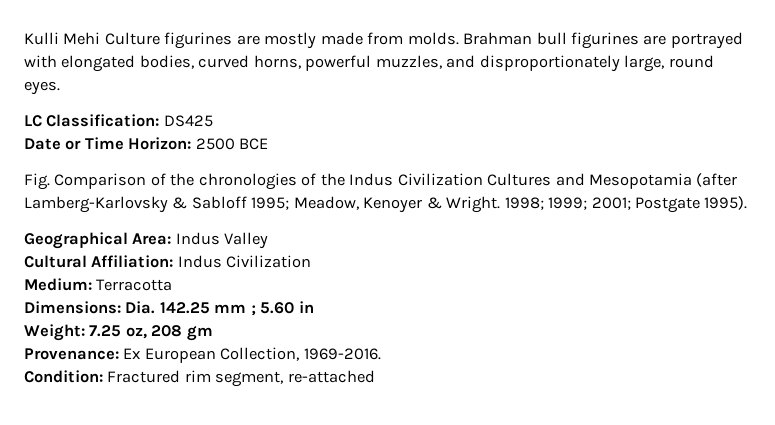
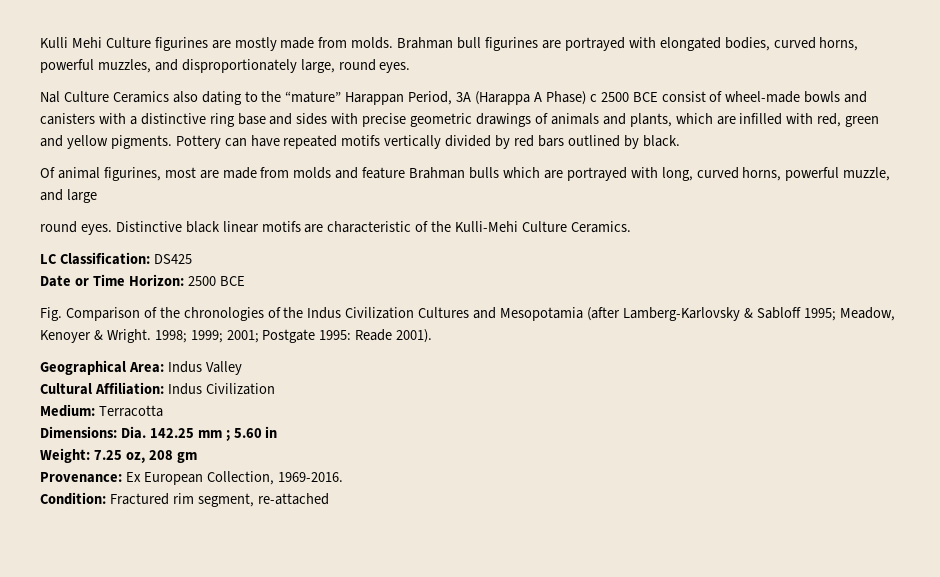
(60, 88) none -> [40,91,868,105] [40,113,880,127] [40,135,680,149] [40,167,891,181] [40,189,97,203] [40,221,631,235] // Nal Culture Ceramics also dating to the “mature” Harappan Period, 3A (Harappa A Phase) c 2500 BCE consist of wheel-made bowls and canisters with a distinctive ring base and sides with precise geometric drawings of animals and plants, which are infilled with red, green and yellow pigments. Pottery can have repeated motifs vertically divided by red bars outlined by black. // Of animal figurines, most are made from molds and feature Brahman bulls which are portrayed with long, curved horns, powerful muzzle, and large // round eyes. Distinctive black linear motifs are characteristic of the Kulli-Mehi Culture Ceramics.
[704,196,748,210] 1995). -> [319,329,433,343] 1995: Reade 2001).

